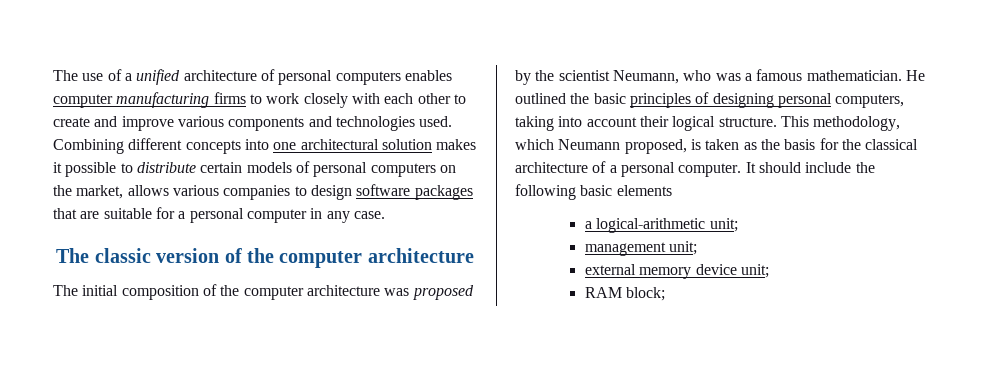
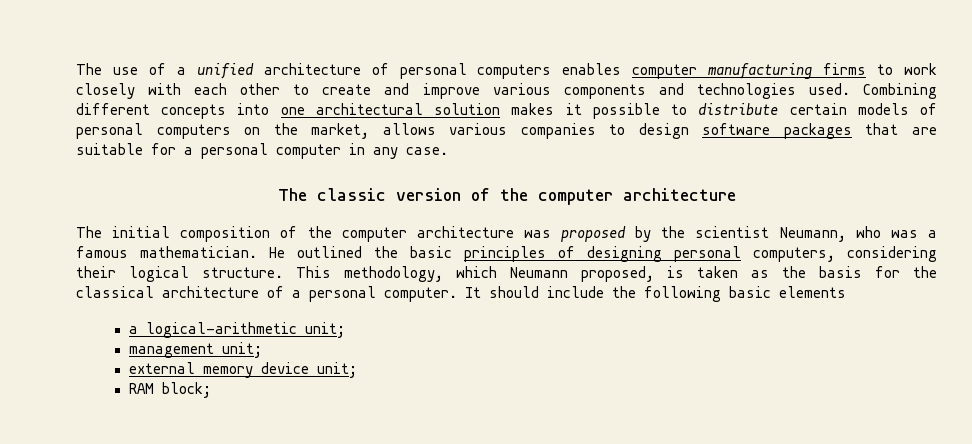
[515,116,637,131] taking into account -> [847,246,937,262] considering

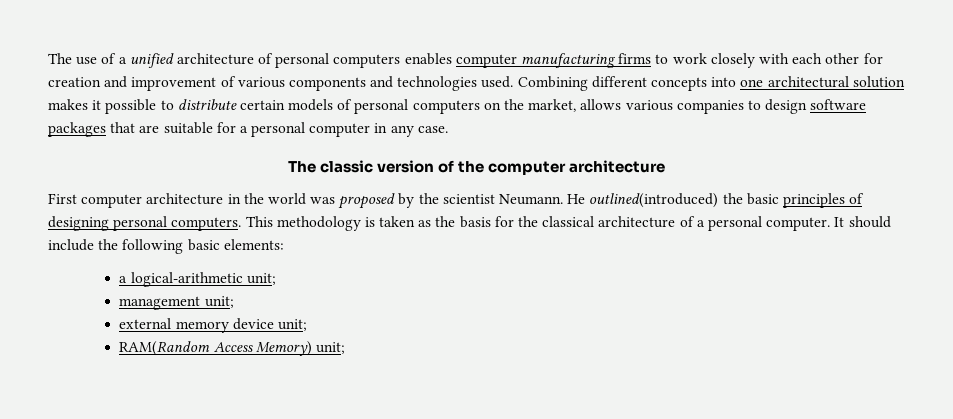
[293,83,480,99] to create and improve -> [863,53,883,64] [48,76,236,91] for creation and improvement of
[76,226,514,242] The initial composition of the computer architecture -> [48,193,306,208] First computer architecture in the world
[779,226,937,242] [76,246,362,258] Neumann, who was a famous mathematician. He outlined -> [499,193,719,208] Neumann. He outlined(introduced)
[753,246,937,262] [76,266,654,282] computers, considering their logical structure. This methodology, which Neumann proposed, -> [171,216,361,231] computers. This methodology
[779,286,846,298] elements -> [223,239,284,250] elements:
[128,382,211,398] RAM block; -> [119,341,345,356] RAM(Random Access Memory) unit;

